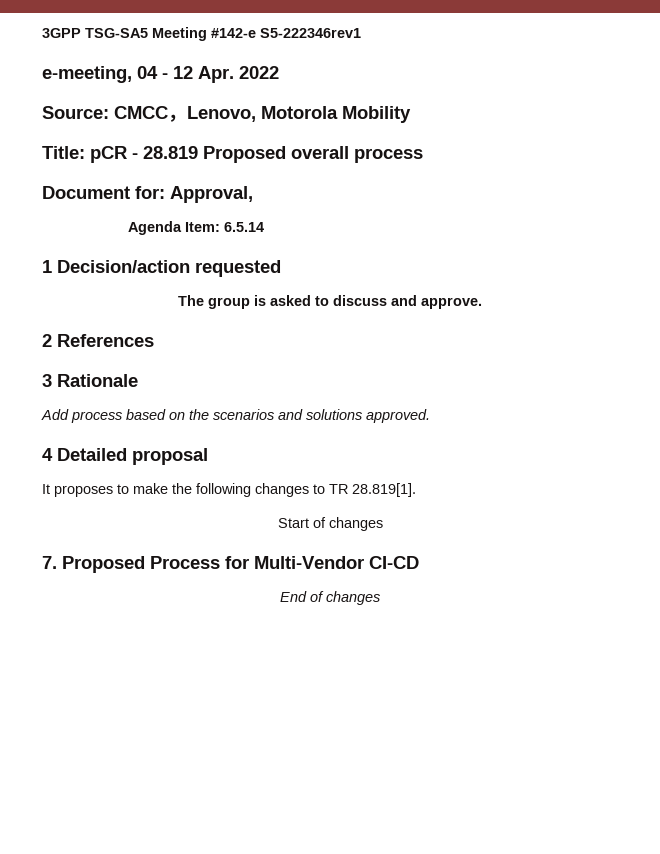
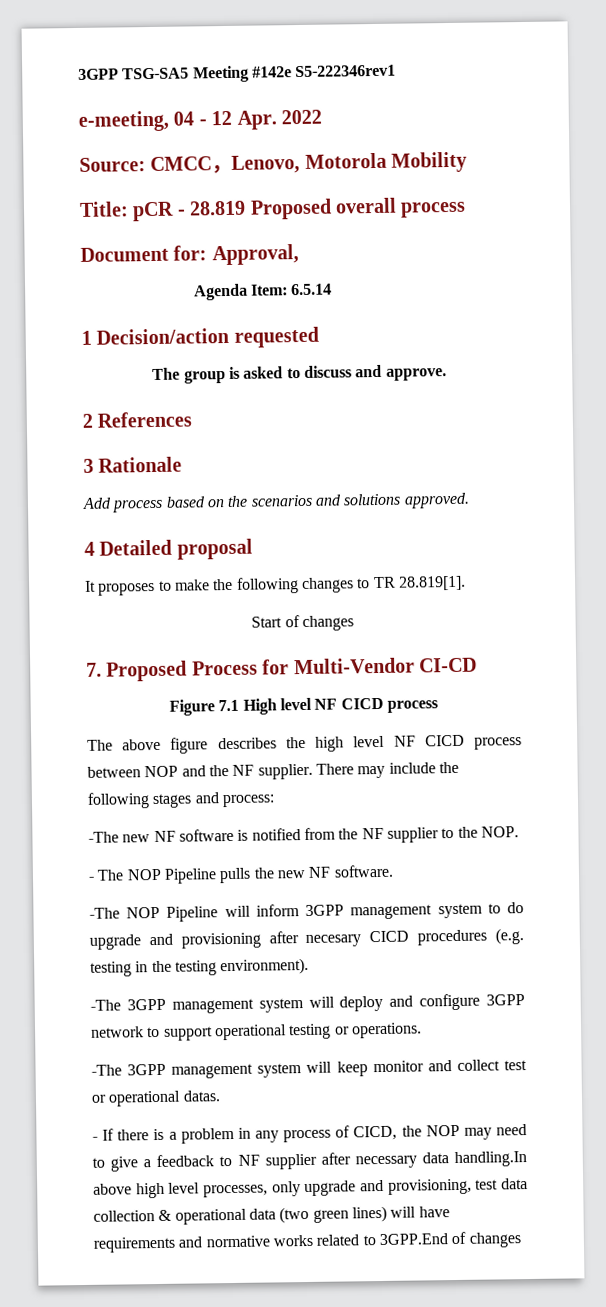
[211,28,256,38] #142-e -> [251,66,292,78] #142e
[280,591,307,602] End -> [169,697,438,716] [87,734,523,754] [87,761,459,780] [87,792,275,809] [88,826,519,843] [88,864,394,884] [89,902,525,922] [89,928,524,950] [90,957,310,977] [90,993,525,1014] [90,1022,422,1041] [91,1059,527,1079] [91,1090,221,1107] [92,1124,528,1144] [92,1151,528,1172] [93,1178,529,1199] [93,1205,450,1225] [93,1233,448,1253] Figure 7.1 High level NF CICD process // The above figure describes the high level NF CICD process between NOP and the NF supplier. There may include the following stages and process: // -The new NF software is notified from the NF supplier to the NOP. // - The NOP Pipeline pulls the new NF software. // -The NOP Pipeline will inform 3GPP management system to do upgrade and provisioning after necesary CICD procedures (e.g. testing in the testing environment). // -The 3GPP management system will deploy and configure 3GPP network to support operational testing or operations. // -The 3GPP management system will keep monitor and collect test or operational datas. // - If there is a problem in any process of CICD, the NOP may need to give a feedback to NF supplier after necessary data handling.In above high level processes, only upgrade and provisioning, test data collection & operational data (two green lines) will have requirements and normative works related to 3GPP.End

